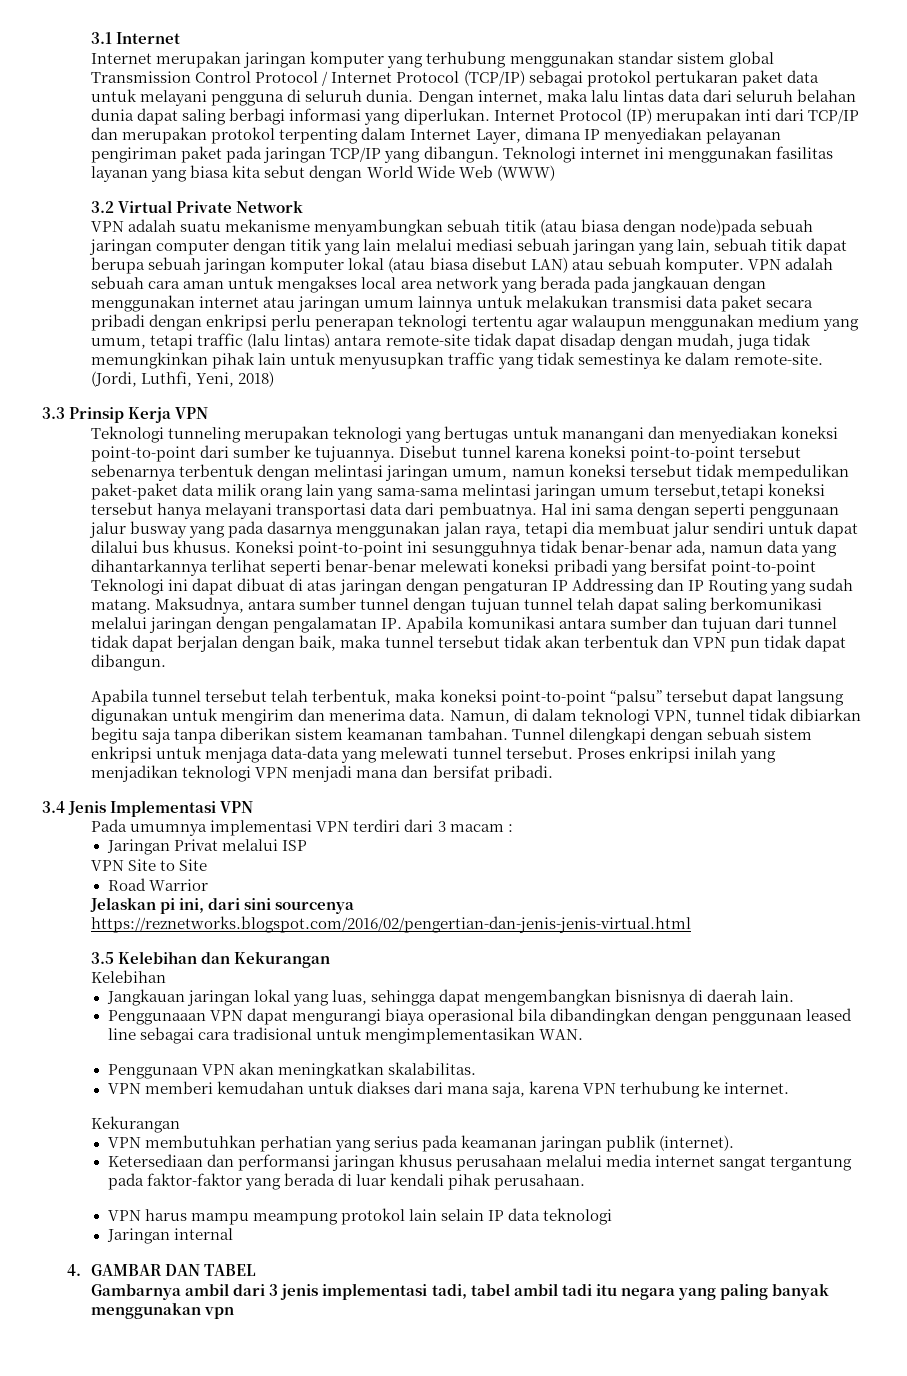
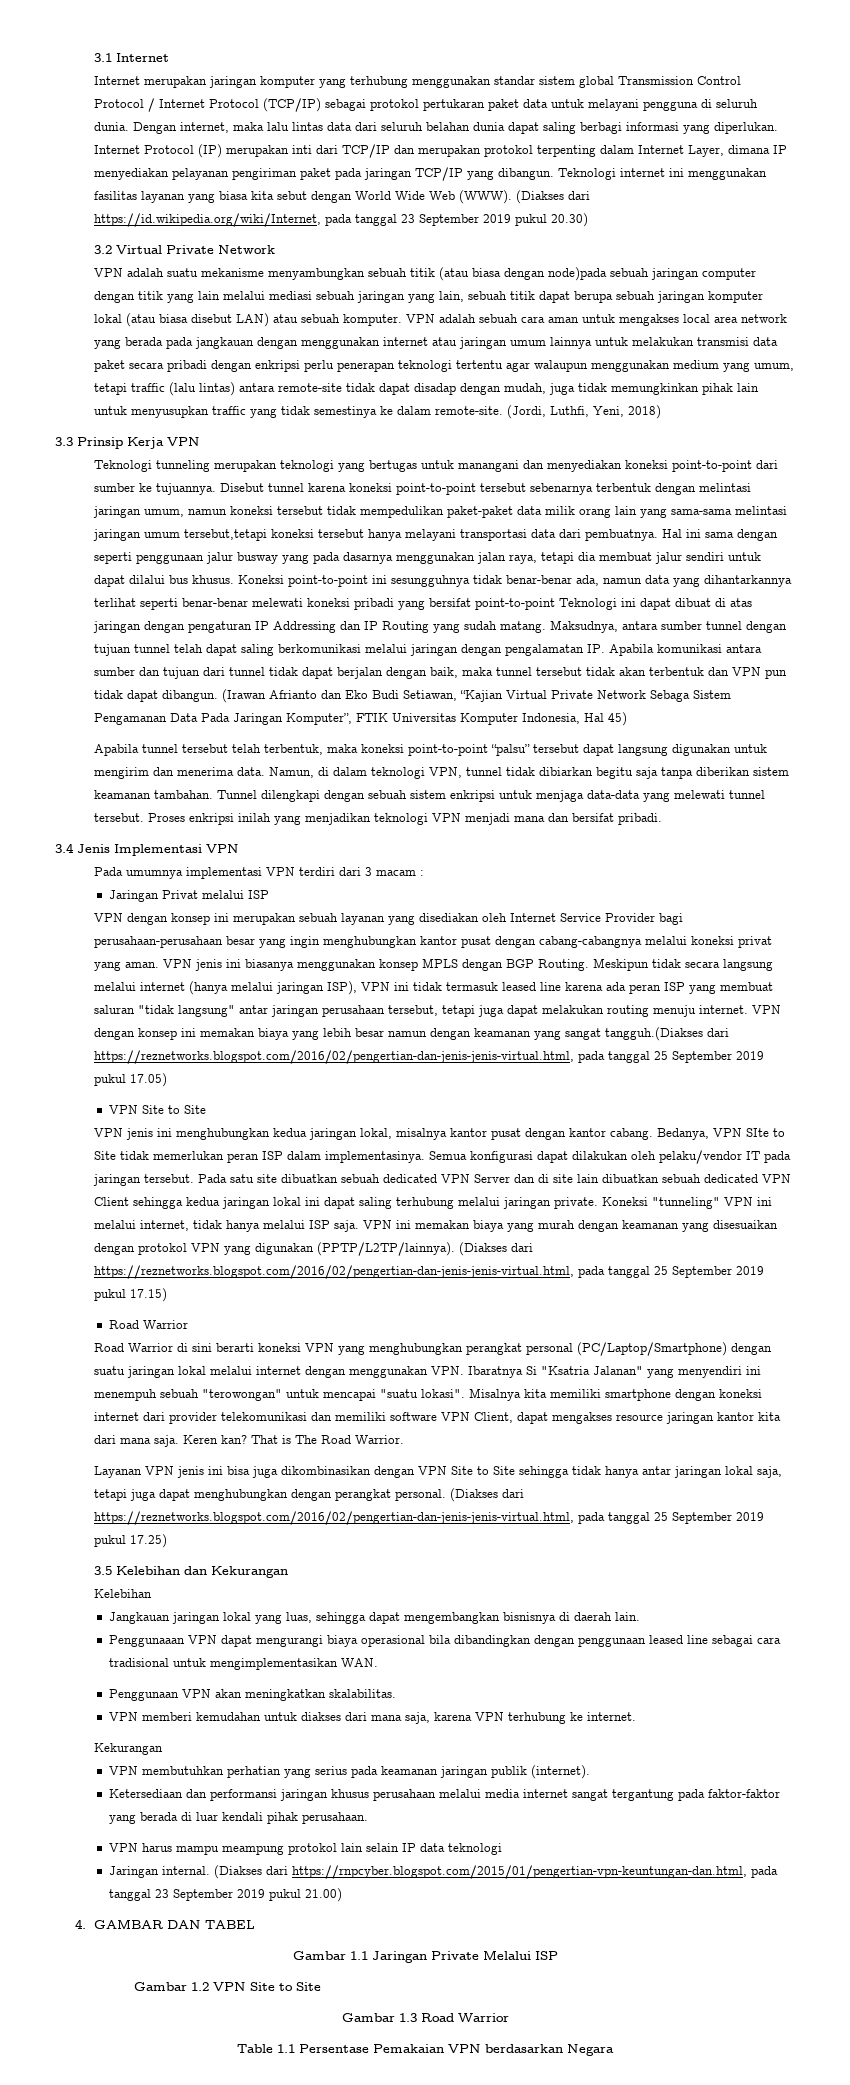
[496,165,555,181] (WWW) -> [459,190,591,204] [94,213,589,227] (WWW). (Diakses dari https://id.wikipedia.org/wiki/Internet, pada tanggal 23 September 2019 pukul 20.30)
(167, 662) none -> [222,689,732,703] [94,712,628,726] (Irawan Afrianto dan Eko Budi Setiawan, “Kajian Virtual Private Network Sebaga Sistem Pengamanan Data Pada Jaringan Komputer”, FTIK Universitas Komputer Indonesia, Hal 45)
[128,859,208,871] [107,878,208,891] [90,897,355,914] [91,916,692,933] Site to Site // Road Warrior // Jelaskan pi ini, dari sini sourcenya https://reznetworks.blogspot.com/2016/02/pengertian-dan-jenis-jenis-virtual.html -> [127,913,684,925] [94,936,773,948] [94,958,774,971] [94,981,774,995] [94,1005,782,1017] [94,1027,730,1041] [94,1050,765,1064] [94,1073,168,1087] [108,1105,206,1114] [94,1128,786,1140] [94,1150,792,1164] [93,1174,792,1186] [94,1197,773,1209] [94,1220,779,1232] [94,1242,534,1256] [94,1265,765,1279] [94,1288,168,1302] [108,1320,188,1329] [94,1342,773,1356] [94,1366,762,1378] [94,1388,763,1401] [94,1412,782,1424] [94,1435,405,1447] [94,1466,783,1478] [94,1488,525,1502] [94,1511,765,1525] [94,1534,168,1548] dengan konsep ini merupakan sebuah layanan yang disediakan oleh Internet Service Provider bagi perusahaan-perusahaan besar yang ingin menghubungkan kantor pusat dengan cabang-cabangnya melalui koneksi privat yang aman. VPN jenis ini biasanya menggunakan konsep MPLS dengan BGP Routing. Meskipun tidak secara langsung melalui internet (hanya melalui jaringan ISP), VPN ini tidak termasuk leased line karena ada peran ISP yang membuat saluran "tidak langsung" antar jaringan perusahaan tersebut, tetapi juga dapat melakukan routing menuju internet. VPN dengan konsep ini memakan biaya yang lebih besar namun dengan keamanan yang sangat tangguh.(Diakses dari https://reznetworks.blogspot.com/2016/02/pengertian-dan-jenis-jenis-virtual.html, pada tanggal 25 September 2019 pukul 17.05) // VPN Site to Site // VPN jenis ini menghubungkan kedua jaringan lokal, misalnya kantor pusat dengan kantor cabang. Bedanya, VPN SIte to Site tidak memerlukan peran ISP dalam implementasinya. Semua konfigurasi dapat dilakukan oleh pelaku/vendor IT pada jaringan tersebut. Pada satu site dibuatkan sebuah dedicated VPN Server dan di site lain dibuatkan sebuah dedicated VPN Client sehingga kedua jaringan lokal ini dapat saling terhubung melalui jaringan private. Koneksi "tunneling" VPN ini melalui internet, tidak hanya melalui ISP saja. VPN ini memakan biaya yang murah dengan keamanan yang disesuaikan dengan protokol VPN yang digunakan (PPTP/L2TP/lainnya). (Diakses dari https://reznetworks.blogspot.com/2016/02/pengertian-dan-jenis-jenis-virtual.html, pada tanggal 25 September 2019 pukul 17.15) // Road Warrior // Road Warrior di sini berarti koneksi VPN yang menghubungkan perangkat personal (PC/Laptop/Smartphone) dengan suatu jaringan lokal melalui internet dengan menggunakan VPN. Ibaratnya Si "Ksatria Jalanan" yang menyendiri ini menempuh sebuah "terowongan" untuk mencapai "suatu lokasi". Misalnya kita memiliki smartphone dengan koneksi internet dari provider telekomunikasi dan memiliki software VPN Client, dapat mengakses resource jaringan kantor kita dari mana saja. Keren kan? That is The Road Warrior. // Layanan VPN jenis ini bisa juga dikombinasikan dengan VPN Site to Site sehingga tidak hanya antar jaringan lokal saja, tetapi juga dapat menghubungkan dengan perangkat personal. (Diakses dari https://reznetworks.blogspot.com/2016/02/pengertian-dan-jenis-jenis-virtual.html, pada tanggal 25 September 2019 pukul 17.25)
[173,1228,233,1240] [66,1264,257,1276] [91,1283,829,1300] [91,1302,235,1319] internal // 4. GAMBAR DAN TABEL // Gambarnya ambil dari 3 jenis implementasi tadi, tabel ambil tadi itu negara yang paling banyak menggunakan vpn -> [161,1865,778,1879] [108,1888,342,1902] [74,1919,256,1929] [292,1950,558,1963] [133,1982,321,1991] [341,2013,509,2022] [237,2044,614,2056] internal. (Diakses dari https://rnpcyber.blogspot.com/2015/01/pengertian-vpn-keuntungan-dan.html, pada tanggal 23 September 2019 pukul 21.00) // 4. GAMBAR DAN TABEL // Gambar 1.1 Jaringan Private Melalui ISP // Gambar 1.2 VPN Site to Site // Gambar 1.3 Road Warrior // Table 1.1 Persentase Pemakaian VPN berdasarkan Negara

